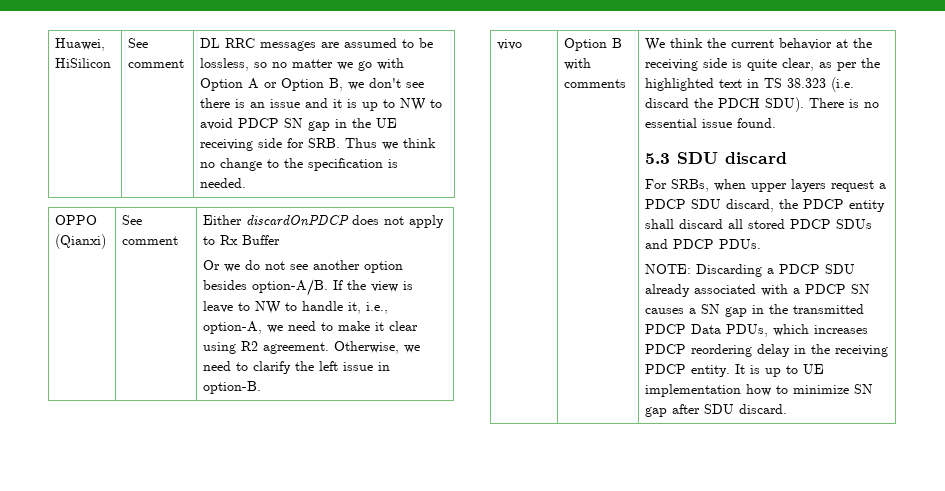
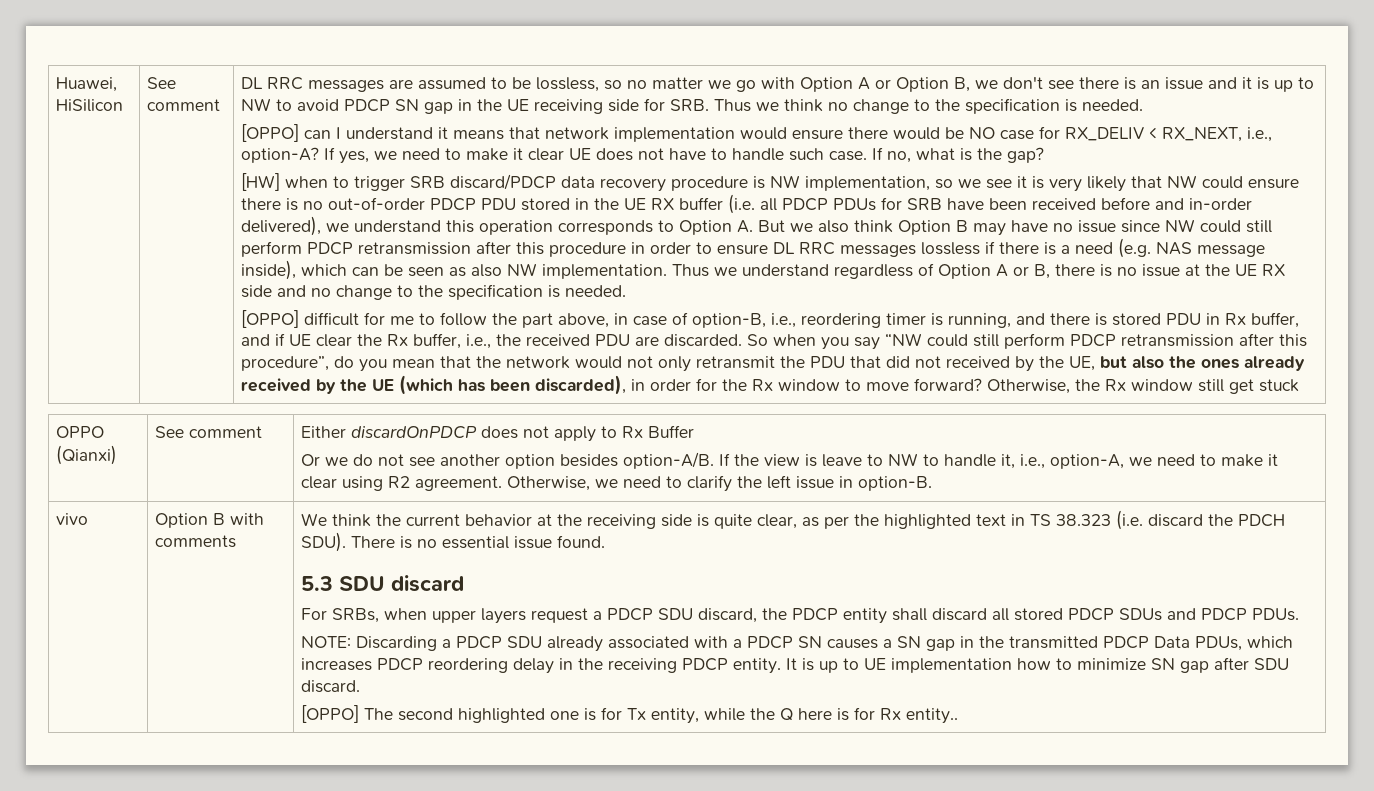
(247, 183) none -> [240,124,1272,142] [240,147,1044,164] [240,173,1299,192] [240,194,1252,214] [240,216,1272,236] [240,238,1265,258] [240,260,1285,280] [240,284,626,300] [240,310,1299,328] [240,333,1307,350] [240,356,1305,372] [240,375,1299,395] // [OPPO] can I understand it means that network implementation would ensure there would be NO case for RX_DELIV < RX_NEXT, i.e., option-A? If yes, we need to make it clear UE does not have to handle such case. If no, what is the gap? // [HW] when to trigger SRB discard/PDCP data recovery procedure is NW implementation, so we see it is very likely that NW could ensure there is no out-of-order PDCP PDU stored in the UE RX buffer (i.e. all PDCP PDUs for SRB have been received before and in-order delivered), we understand this operation corresponds to Option A. But we also think Option B may have no issue since NW could still perform PDCP retransmission after this procedure in order to ensure DL RRC messages lossless if there is a need (e.g. NAS message inside), which can be seen as also NW implementation. Thus we understand regardless of Option A or B, there is no issue at the UE RX side and no change to the specification is needed. // [OPPO] difficult for me to follow the part above, in case of option-B, i.e., reordering timer is running, and there is stored PDU in Rx buffer, and if UE clear the Rx buffer, i.e., the received PDU are discarded. So when you say “NW could still perform PDCP retransmission after this procedure”, do you mean that the network would not only retransmit the PDU that did not received by the UE, but also the ones already received by the UE (which has been discarded), in order for the Rx window to move forward? Otherwise, the Rx window still get stuck
(788, 409) none -> [300,705,958,724] // [OPPO] The second highlighted one is for Tx entity, while the Q here is for Rx entity..

